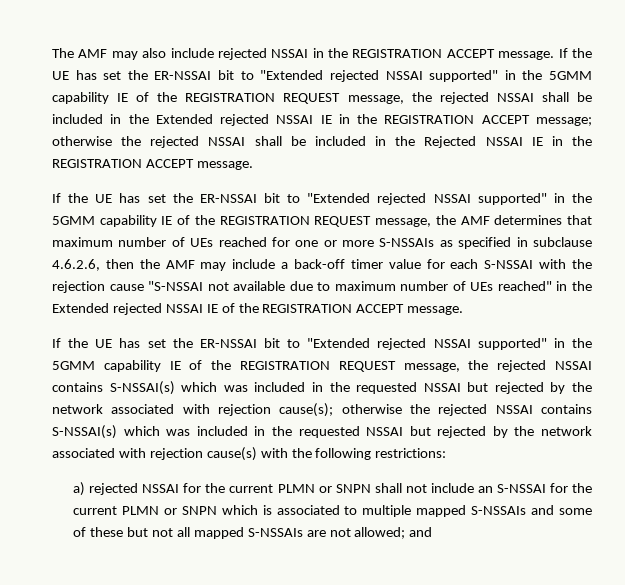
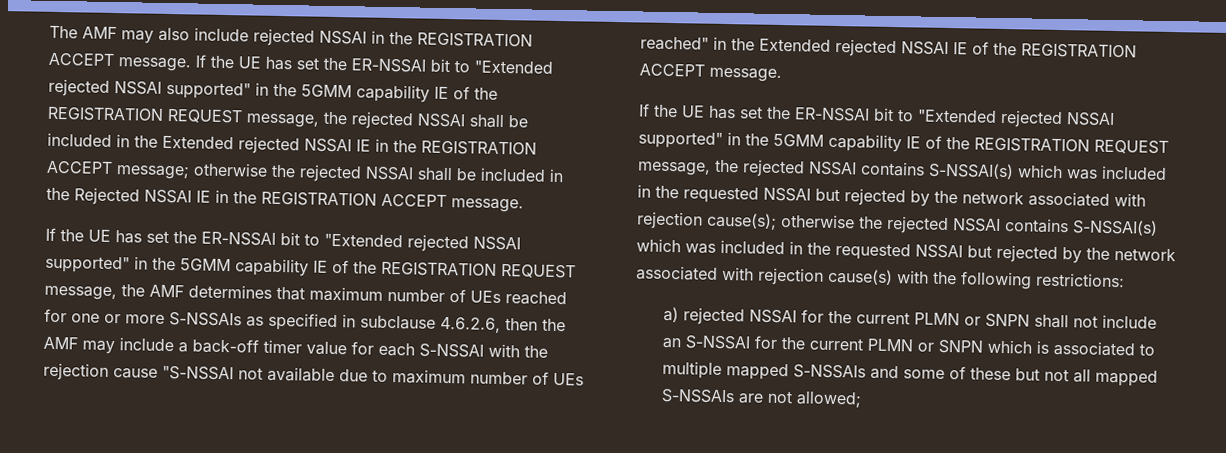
[409,527,433,537] and -> (862, 399) none

